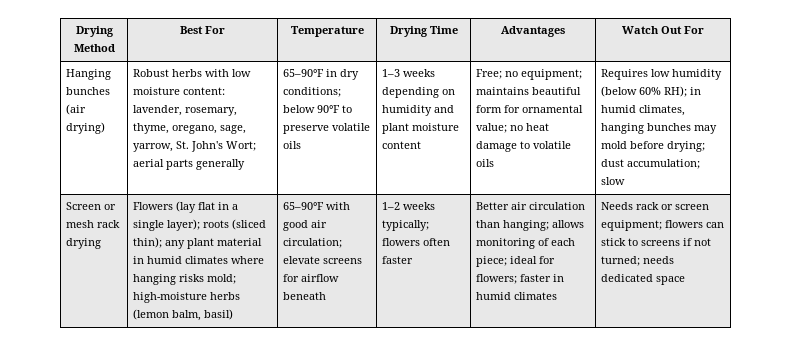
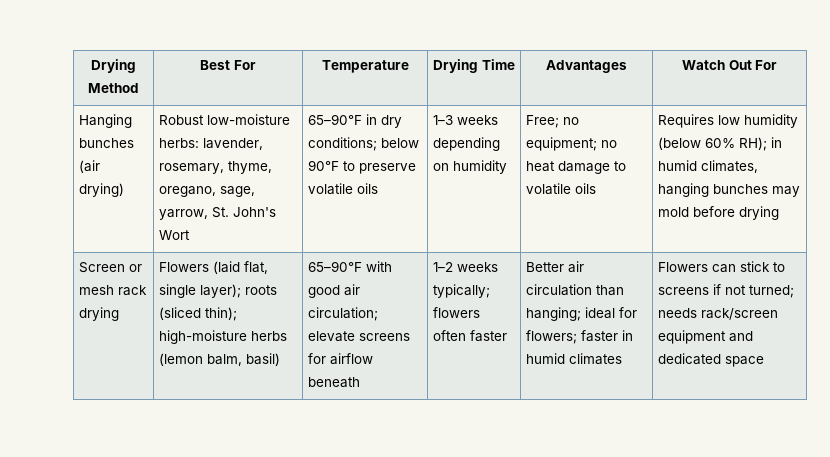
[172,69,252,77] [133,87,226,95] herbs with low moisture content: -> [206,114,290,125] [158,138,199,148] low-moisture herbs:
[226,141,257,151] [133,159,246,170] Wort; aerial parts generally -> [158,230,190,240] Wort
[434,105,455,113] [382,123,460,134] [382,141,422,149] and plant moisture content -> (507, 167) none
[476,87,582,95] [476,105,584,113] [476,123,508,133] maintains beautiful form for ornamental value; -> (597, 144) none
[667,141,706,152] [601,159,701,169] [601,177,626,185] drying; dust accumulation; slow -> [738,206,779,220] drying
[176,201,239,213] (lay flat in a -> [212,261,268,274] (laid flat,
[165,238,263,249] [133,256,265,264] [133,274,237,285] any plant material in humid climates where hanging risks mold; -> (237, 314) none
[552,220,585,228] [476,238,576,249] [476,256,508,267] allows monitoring of each piece; -> (581, 314) none
[601,202,710,210] [601,220,704,231] Needs rack or screen equipment; flowers -> [657,262,708,272] Flowers
(675, 260) none -> [700,308,778,320] [657,330,753,344] rack/screen equipment and

